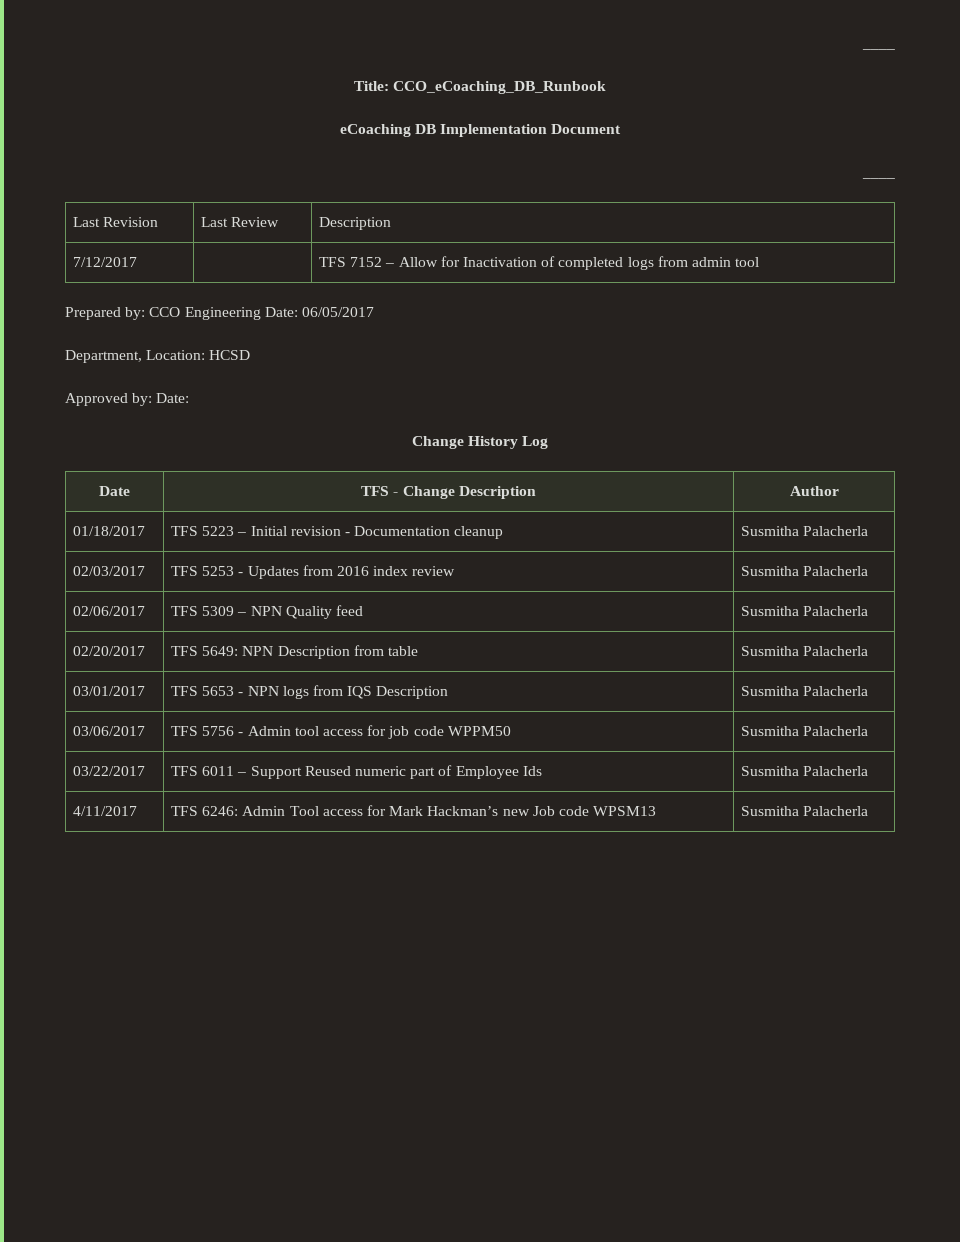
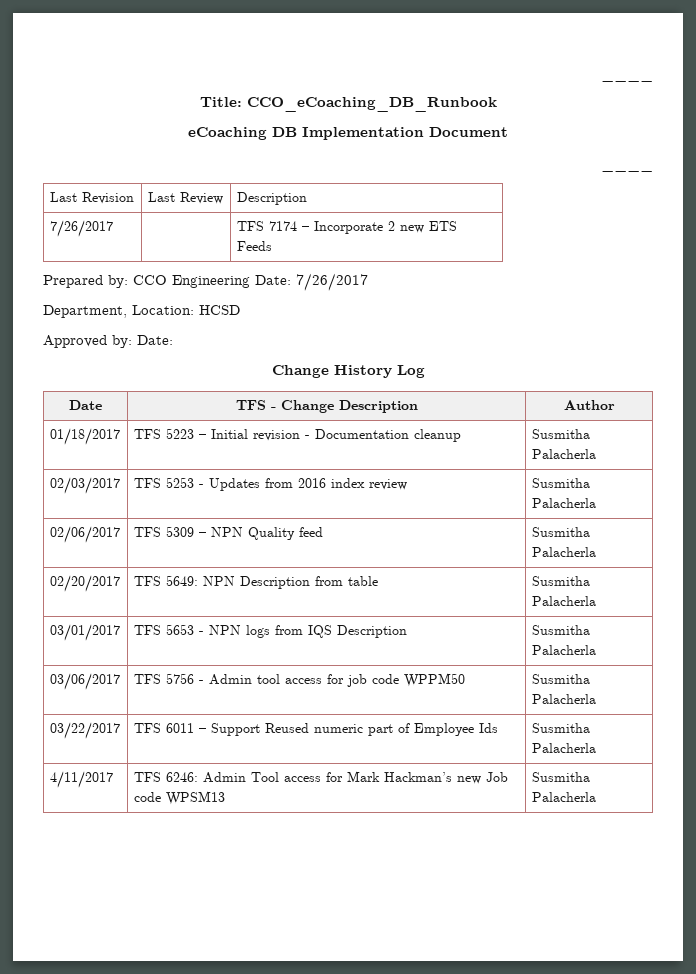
[73,257,138,267] [319,256,760,270] 7/12/2017 | | TFS 7152 – Allow for Inactivation of completed logs from admin tool -> [49,220,113,237] [236,221,457,234] [236,241,272,251] 7/26/2017 | | TFS 7174 – Incorporate 2 new ETS Feeds
[301,307,374,317] 06/05/2017 -> [296,273,368,291] 7/26/2017

